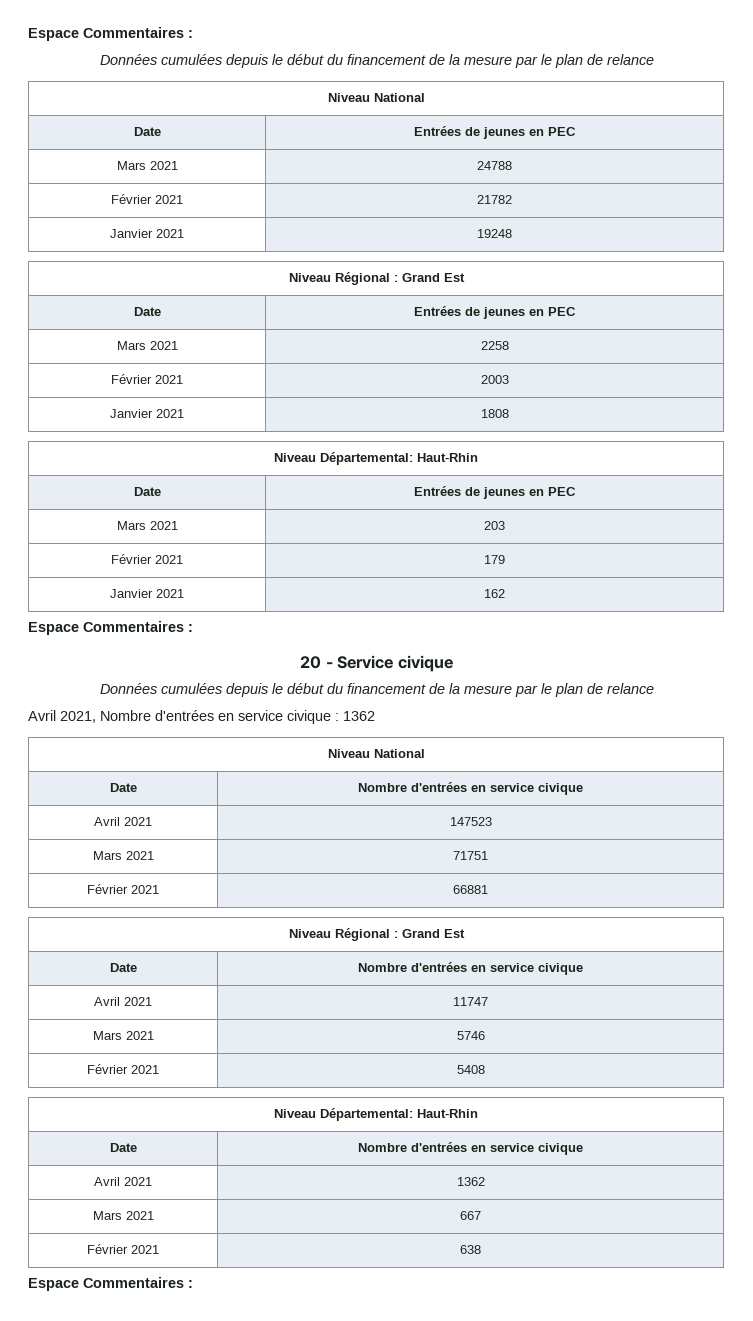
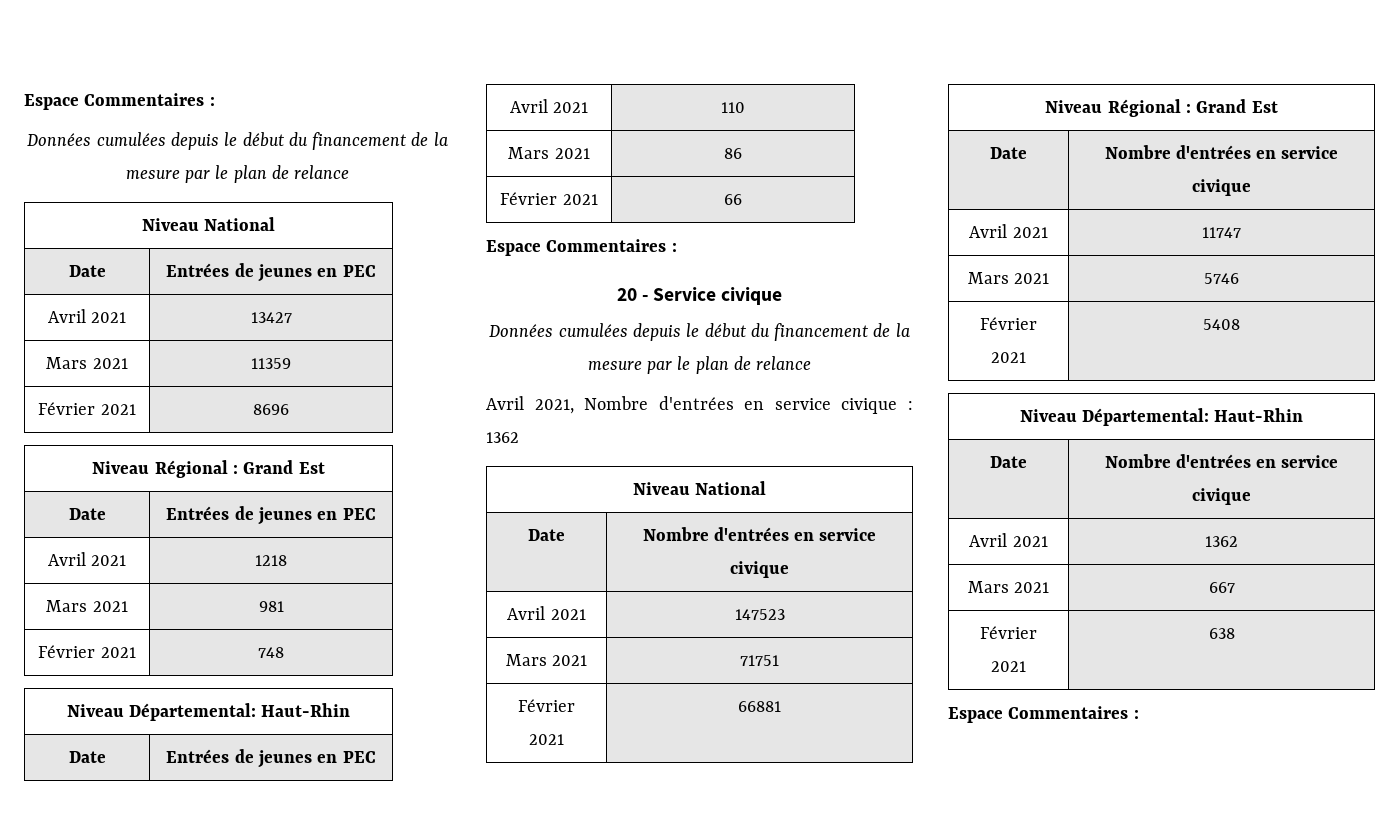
[116,161,178,170] [477,161,512,170] [111,194,183,204] [477,195,512,204] [110,229,184,238] [477,229,512,238] // Mars 2021 | 24788 // Février 2021 | 21782 // Janvier 2021 | 19248 -> [47,309,127,323] [250,312,292,323] [46,357,128,369] [251,358,291,369] [38,402,136,415] [253,404,289,415] // Avril 2021 | 13427 // Mars 2021 | 11359 // Février 2021 | 8696
[116,341,178,350] [480,341,509,350] [111,374,183,384] [480,375,509,384] [110,409,184,418] [480,409,509,418] // Mars 2021 | 2258 // Février 2021 | 2003 // Janvier 2021 | 1808 -> [47,552,127,566] [255,555,287,566] [46,600,128,612] [258,601,284,612] [38,645,136,658] [258,647,284,658] // Avril 2021 | 1218 // Mars 2021 | 981 // Février 2021 | 748
[116,521,178,530] [484,521,505,530] [111,554,183,564] [484,555,505,564] [110,589,184,598] [484,589,505,598] // Mars 2021 | 203 // Février 2021 | 179 // Janvier 2021 | 162 -> [509,99,589,113] [721,102,745,113] [508,147,590,159] [724,148,742,159] [500,192,598,205] [724,194,742,205] // Avril 2021 | 110 // Mars 2021 | 86 // Février 2021 | 66

